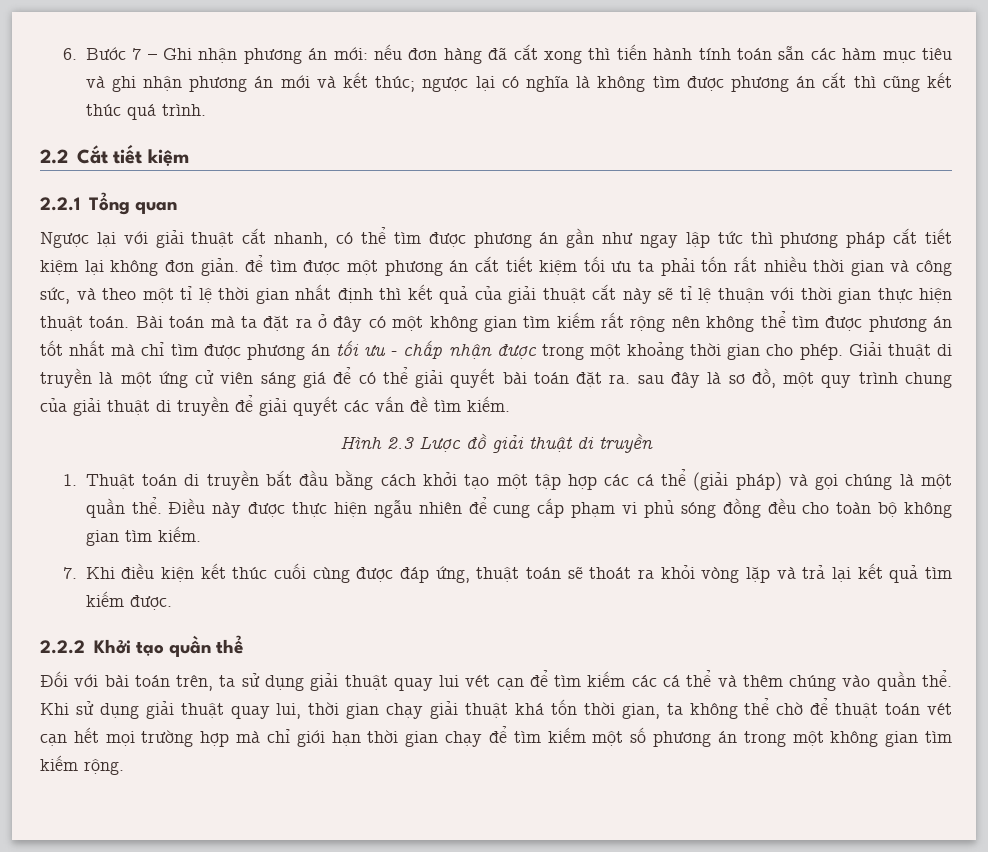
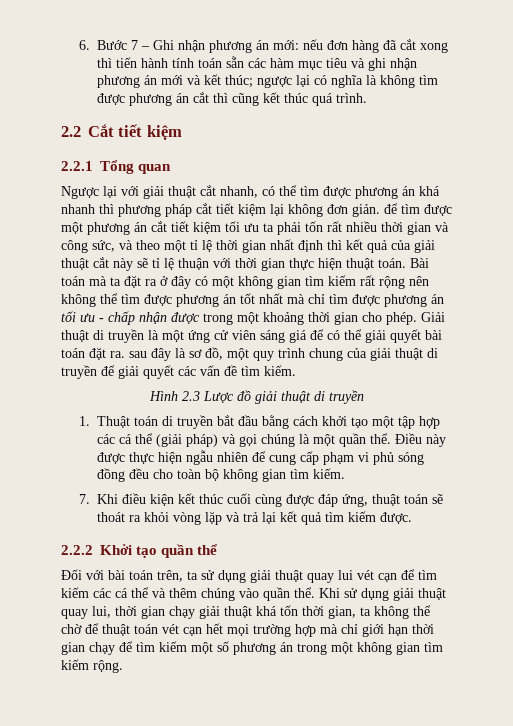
[566,228,743,248] gần như ngay lập tức -> [419,186,440,196] [61,204,95,214] khá nhanh

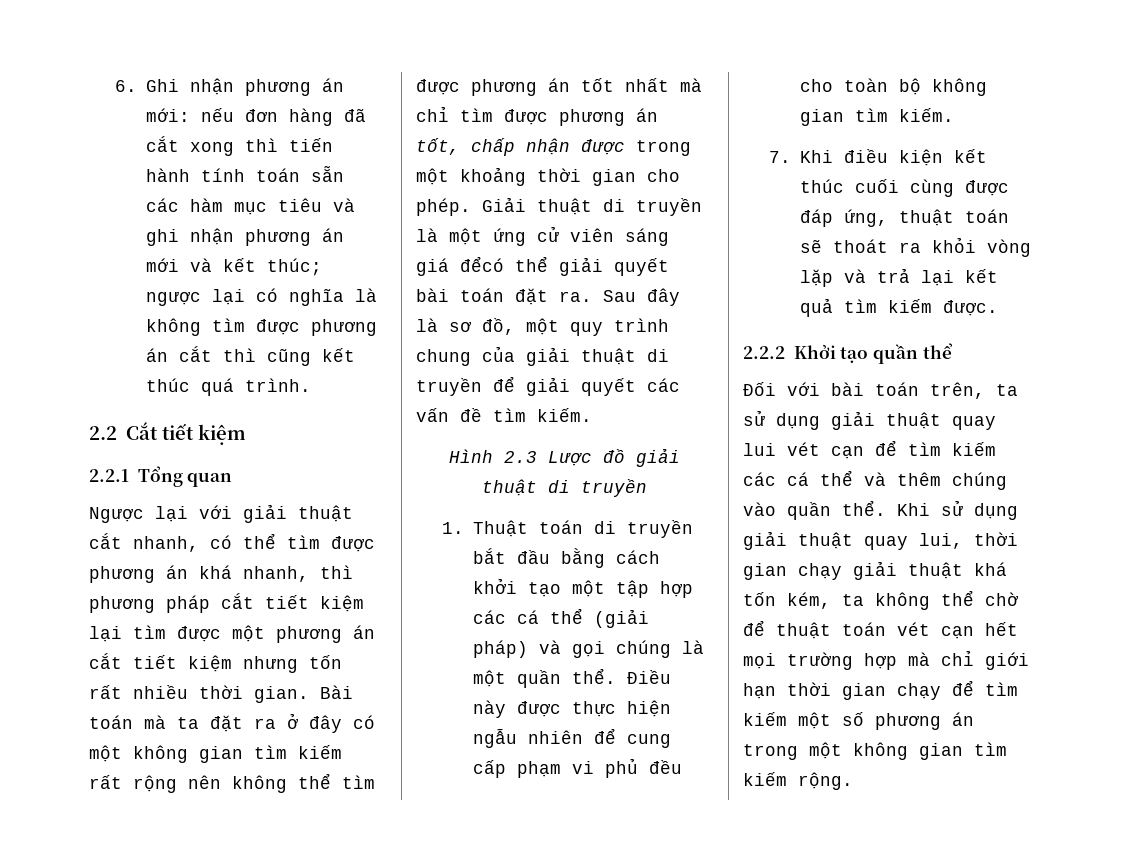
[96,40,150,50] Bước 7 – -> (137, 86) none
[61,204,95,214] nhanh -> [243,566,309,582] nhanh,
[288,203,398,217] không đơn giản. để -> (122, 634) none
[225,221,449,235] [61,239,435,253] [61,257,406,271] tối ưu ta phải tốn rất nhiều thời gian và công sức, và theo một tỉ lệ thời gian nhất định thì kết quả của giải thuật cắt này sẽ tỉ lệ thuận với thời gian thực hiện thuật toán. -> [243,655,342,673] [89,685,309,703] nhưng tốn rất nhiều thời gian.
[61,311,104,322] tối ưu - -> [416,138,460,155] tốt,
[310,329,340,340] để có -> [460,256,504,272] đểcó
[129,351,147,358] sau -> [603,290,636,302] Sau
[397,452,424,465] [96,468,125,482] sóng đồng -> (638, 768) none
[302,606,356,619] thời gian, -> [787,592,831,609] kém,

